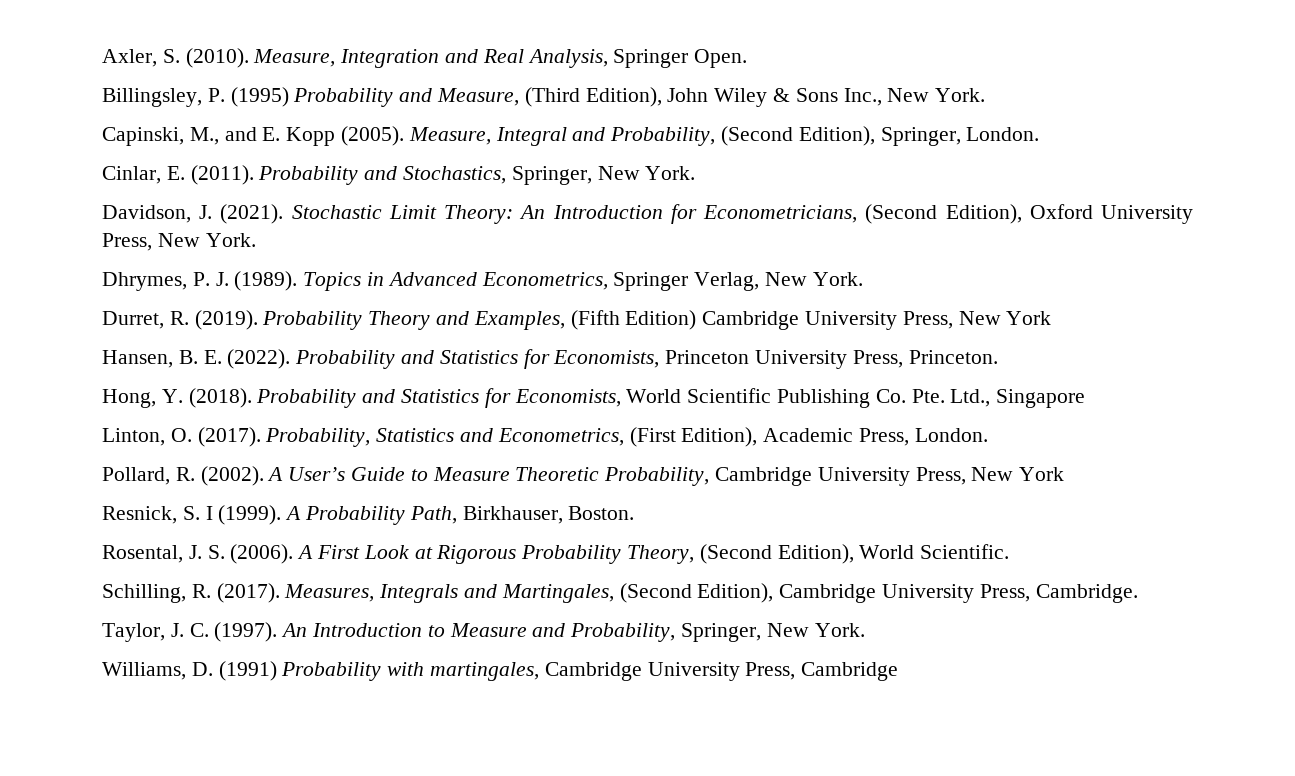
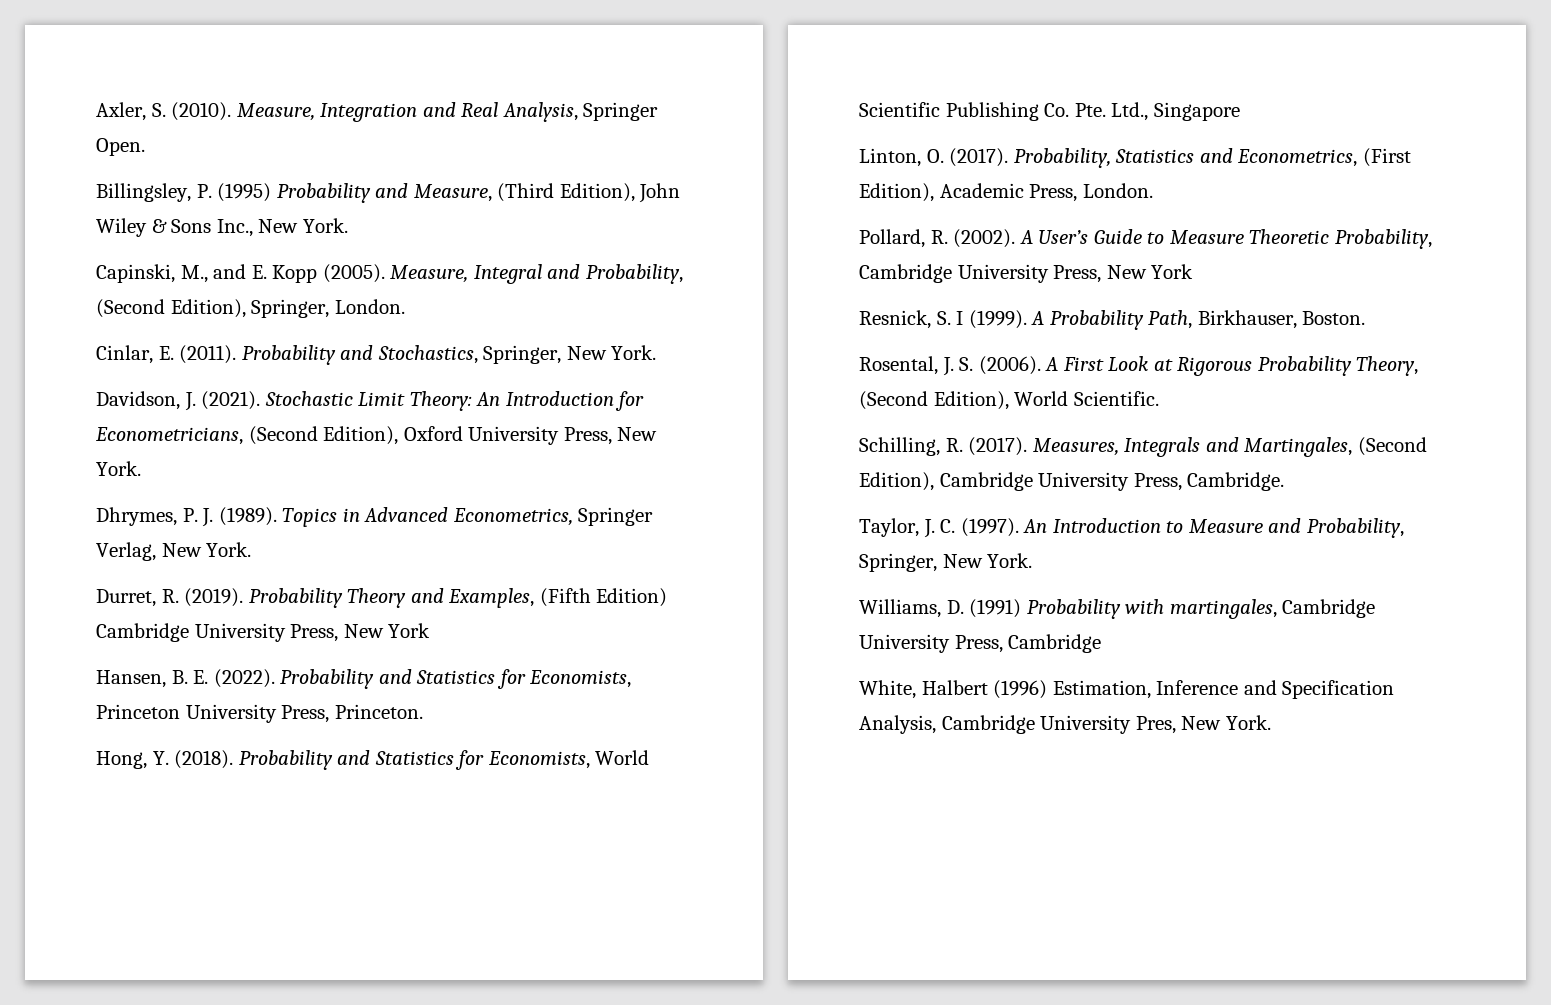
(899, 671) none -> [859,680,1395,699] [859,715,1271,734] // White, Halbert (1996) Estimation, Inference and Specification Analysis, Cambridge University Pres, New York.

